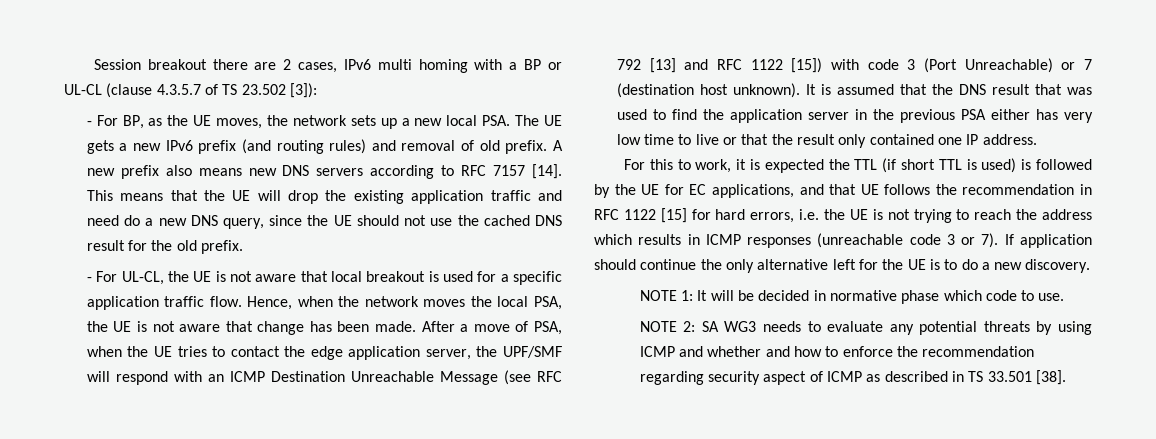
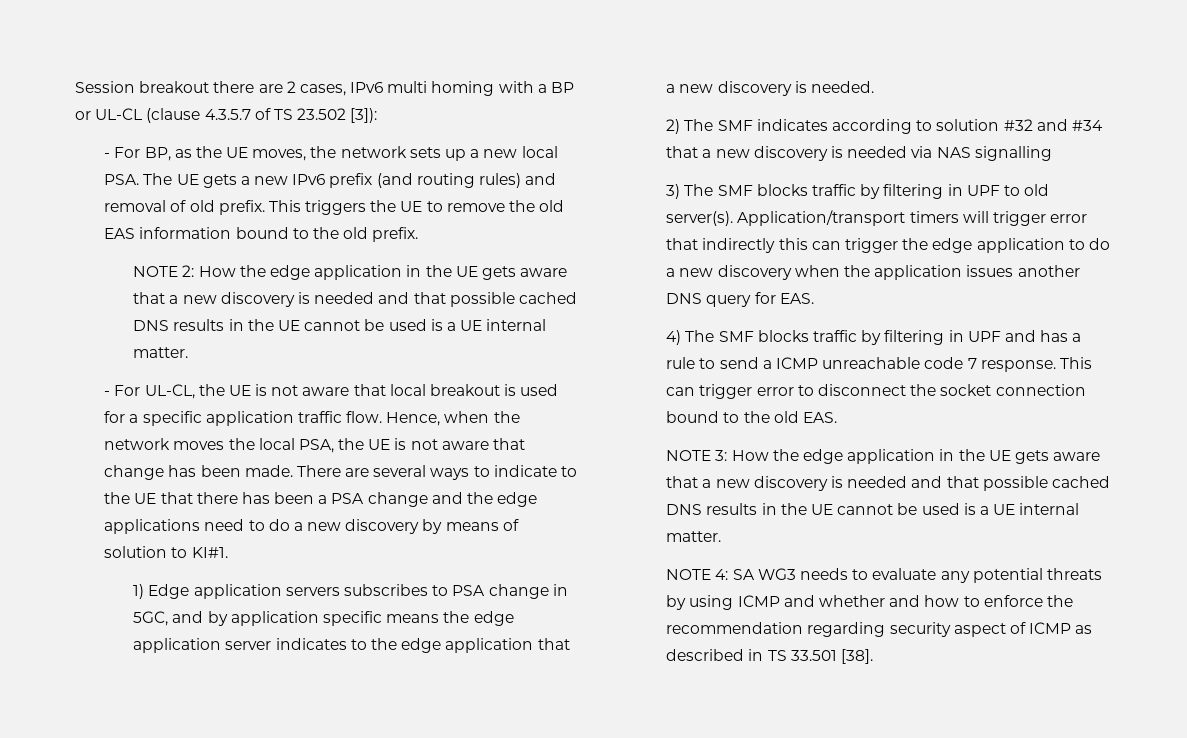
[552,140,563,151] [86,164,563,179] [86,190,563,204] [86,215,562,229] [86,240,244,254] A new prefix also means new DNS servers according to RFC 7157 [14]. This means that the UE will drop the existing application traffic and need do a new DNS query, since the UE should not use the cached DNS result for the old prefix. -> [268,200,565,215] [104,227,419,242] [133,265,568,280] [133,292,577,307] [133,319,547,331] [133,347,189,358] This triggers the UE to remove the old EAS information bound to the old prefix. // NOTE 2: How the edge application in the UE gets aware that a new discovery is needed and that possible cached DNS results in the UE cannot be used is a UE internal matter.
[421,321,562,335] [86,346,563,360] [86,370,562,385] [616,58,1092,73] [616,83,1092,98] [616,109,1094,123] [616,134,1037,148] [623,158,1092,173] [594,184,1092,198] [594,208,1092,223] [594,233,1092,248] [594,259,1091,273] [639,290,1065,304] [639,321,696,332] After a move of PSA, when the UE tries to contact the edge application server, the UPF/SMF will respond with an ICMP Destination Unreachable Message (see RFC 792 [13] and RFC 1122 [15]) with code 3 (Port Unreachable) or 7 (destination host unknown). It is assumed that the DNS result that was used to find the application server in the previous PSA either has very low time to live or that the result only contained one IP address. // For this to work, it is expected the TTL (if short TTL is used) is followed by the UE for EC applications, and that UE follows the recommendation in RFC 1122 [15] for hard errors, i.e. the UE is not trying to reach the address which results in ICMP responses (unreachable code 3 or 7). If application should continue the only alternative left for the UE is to do a new discovery. // NOTE 1: It will be decided in normative phase which code to use. // NOTE 2: -> [296,465,577,480] [104,492,538,507] [104,519,519,534] [104,546,228,558] [133,584,568,599] [133,611,514,626] [133,638,570,653] [666,81,875,96] [666,119,1103,134] [666,146,1052,161] [666,184,1050,199] [666,210,1088,226] [666,238,1110,253] [666,265,1080,280] [666,292,814,307] [666,330,1082,345] [666,357,1092,372] [666,384,1086,399] [666,411,838,423] [666,449,1101,464] [666,476,1110,491] [666,503,1080,515] [666,531,722,542] [666,569,729,580] There are several ways to indicate to the UE that there has been a PSA change and the edge applications need to do a new discovery by means of solution to KI#1. // 1) Edge application servers subscribes to PSA change in 5GC, and by application specific means the edge application server indicates to the edge application that a new discovery is needed. // 2) The SMF indicates according to solution #32 and #34 that a new discovery is needed via NAS signalling // 3) The SMF blocks traffic by filtering in UPF to old server(s). Application/transport timers will trigger error that indirectly this can trigger the edge application to do a new discovery when the application issues another DNS query for EAS. // 4) The SMF blocks traffic by filtering in UPF and has a rule to send a ICMP unreachable code 7 response. This can trigger error to disconnect the socket connection bound to the old EAS. // NOTE 3: How the edge application in the UE gets aware that a new discovery is needed and that possible cached DNS results in the UE cannot be used is a UE internal matter. // NOTE 4:

